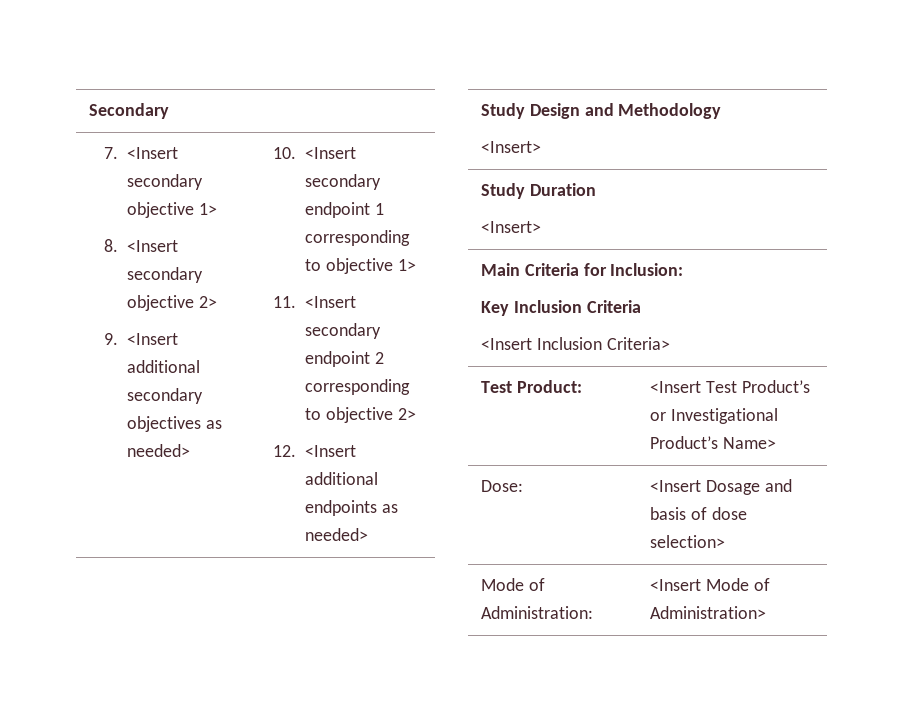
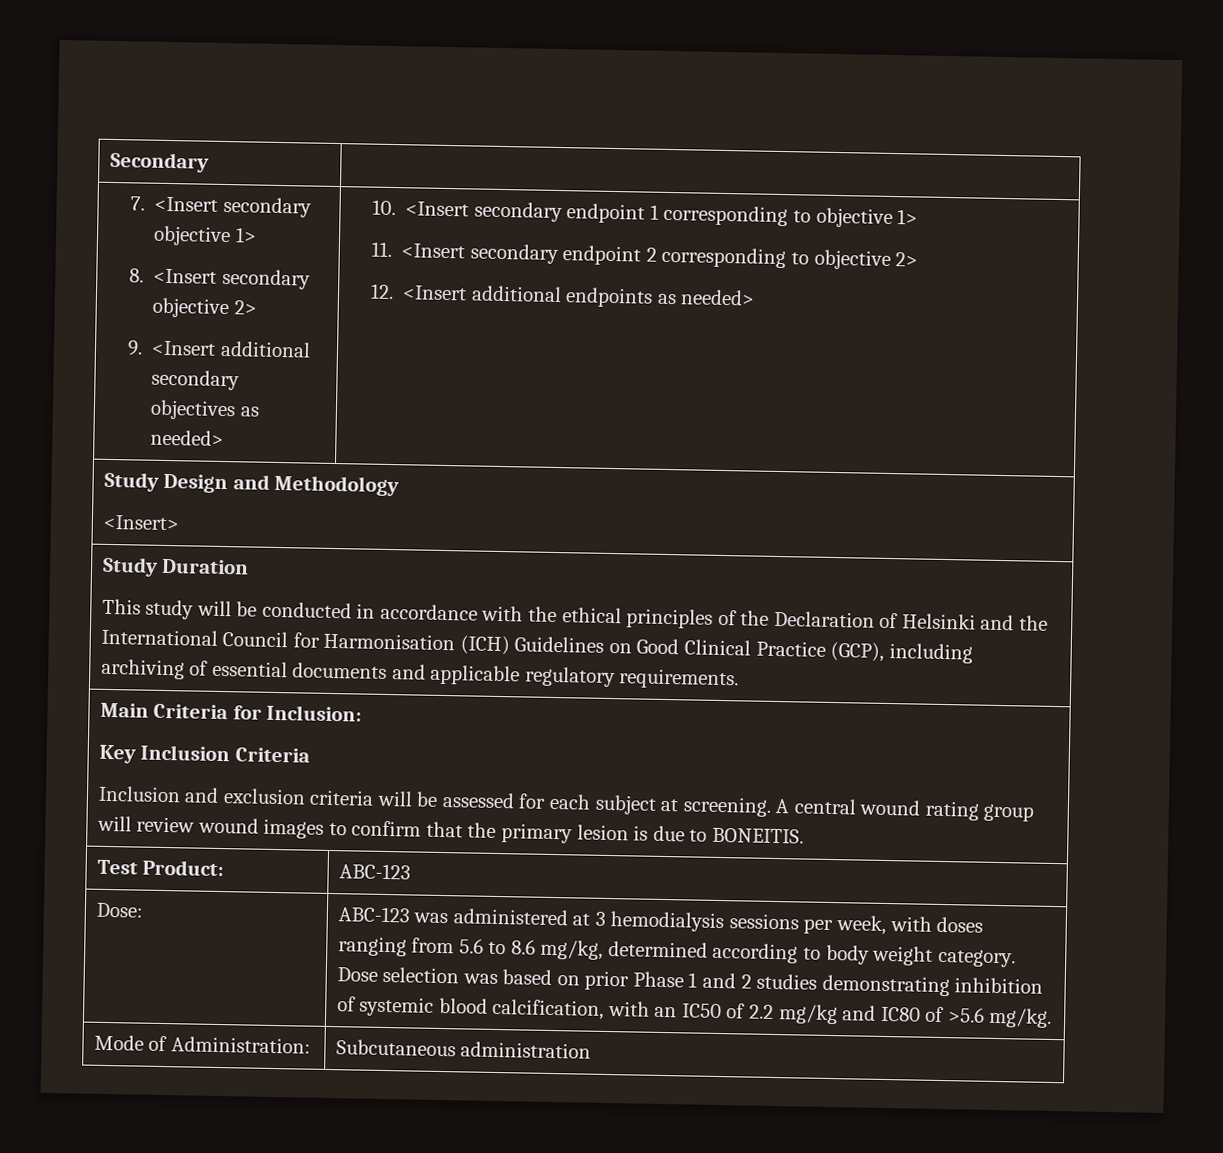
[480,221,541,233] <Insert> -> [101,598,1048,631] [100,628,973,664] [100,658,740,690] This study will be conducted in accordance with the ethical principles of the Declaration of Helsinki and the International Council for Harmonisation (ICH) Guidelines on Good Clinical Practice (GCP), including archiving of essential documents and applicable regulatory requirements.
[480,337,670,350] [480,380,582,393] [649,380,810,393] [649,408,778,424] [649,436,776,449] [480,480,523,492] [649,479,792,495] [649,507,747,520] [649,535,725,548] <Insert Inclusion Criteria> // Test Product: | <Insert Test Product’s or Investigational Product’s Name> // Dose: | <Insert Dosage and basis of dose selection> -> [97,785,1035,822] [96,815,804,844] [96,859,225,877] [338,863,411,880] [95,902,144,918] [337,906,984,935] [337,936,1016,968] [336,966,1044,997] [336,996,1053,1028] Inclusion and exclusion criteria will be assessed for each subject at screening. A central wound rating group will review wound images to confirm that the primary lesion is due to BONEITIS. // Test Product: | ABC-123 // Dose: | ABC-123 was administered at 3 hemodialysis sessions per week, with doses ranging from 5.6 to 8.6 mg/kg, determined according to body weight category. Dose selection was based on prior Phase 1 and 2 studies demonstrating inhibition of systemic blood calcification, with an IC50 of 2.2 mg/kg and IC80 of >5.6 mg/kg.
[649,578,770,591] [649,606,766,619] <Insert Mode of Administration> -> [335,1039,592,1059] Subcutaneous administration

